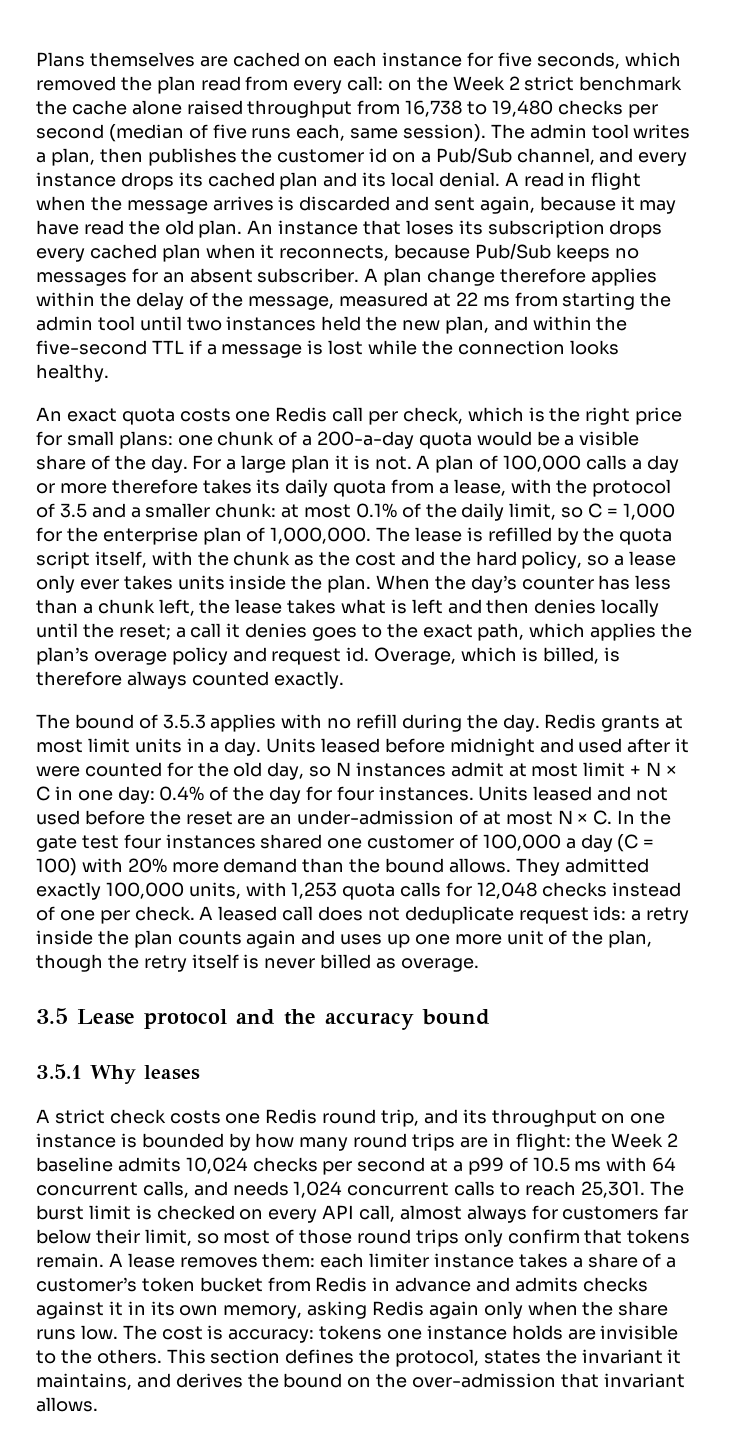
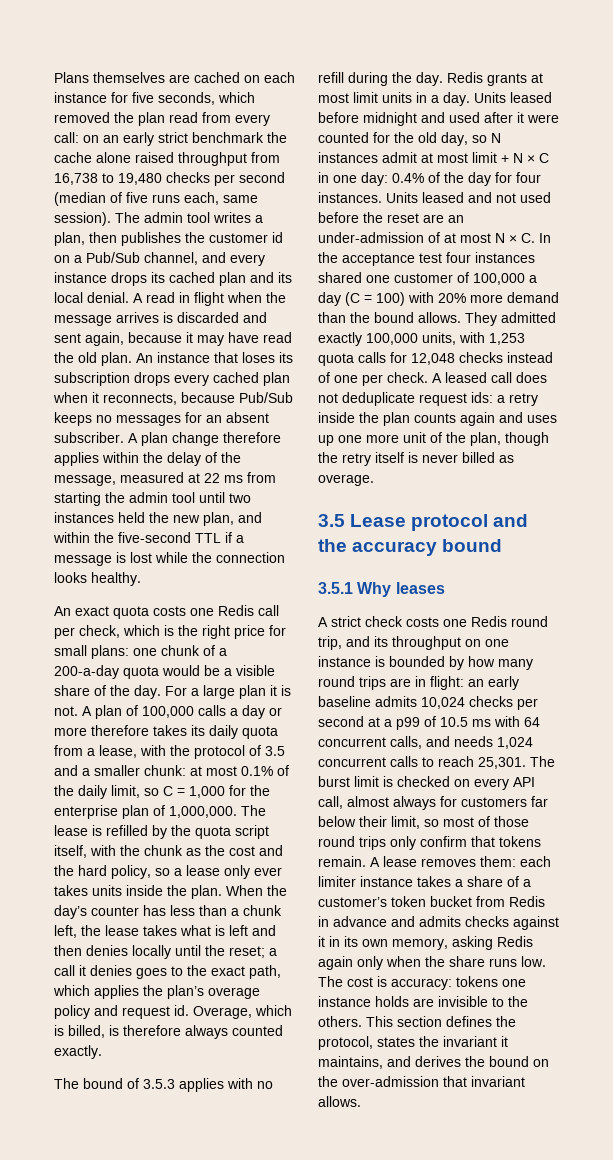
[416,76,520,91] the Week 2 -> [103,132,154,146] an early
[36,835,77,852] gate -> [342,253,415,266] acceptance
[575,1133,679,1148] the Week 2 -> [468,676,519,690] an early

